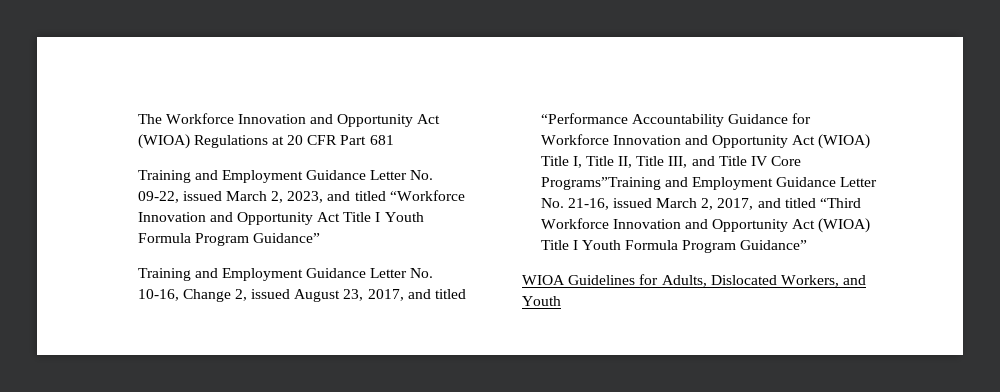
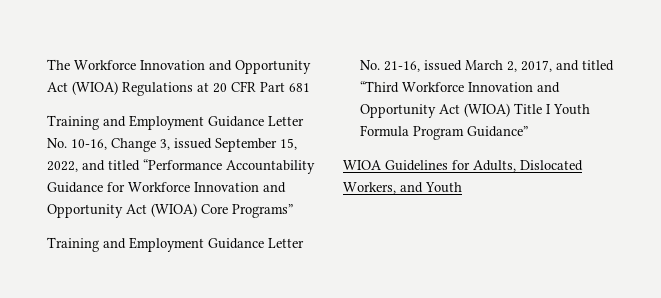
[137,170,434,183] [137,190,465,203] [137,212,424,225] [137,233,320,246] // Training and Employment Guidance Letter No. 09-22, issued March 2, 2023, and titled “Workforce Innovation and Opportunity Act Title I Youth Formula Program Guidance” -> (311, 87) none
[234,289,404,302] 2, issued August 23, 2017, -> [160,138,298,152] [47,161,79,172] 3, issued September 15, 2022,
[540,156,802,168] [540,177,661,190] Title I, Title II, Title III, and Title IV Core Programs”Training -> [201,204,294,218] [47,237,100,252] Core Programs” // Training

